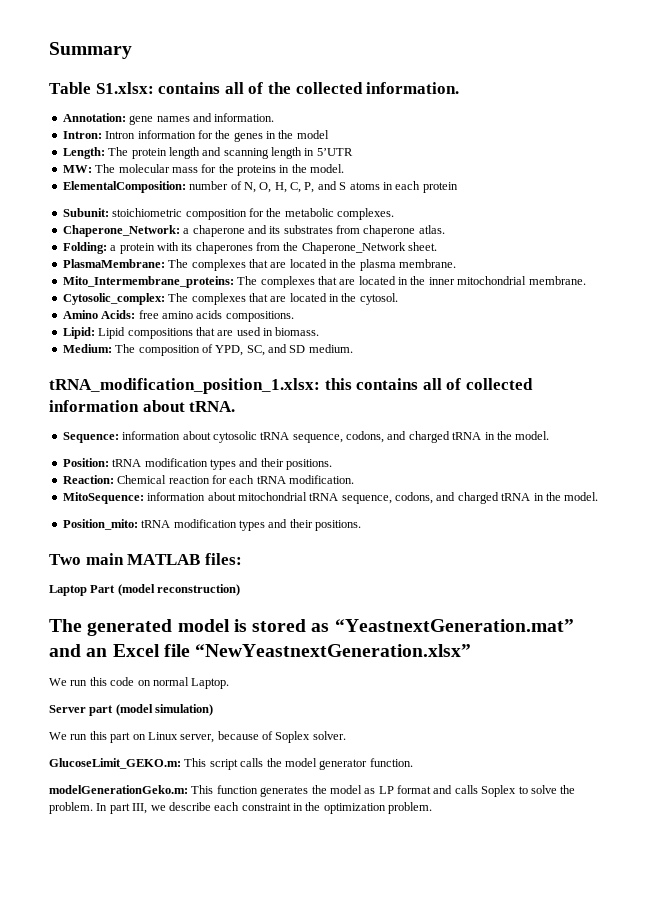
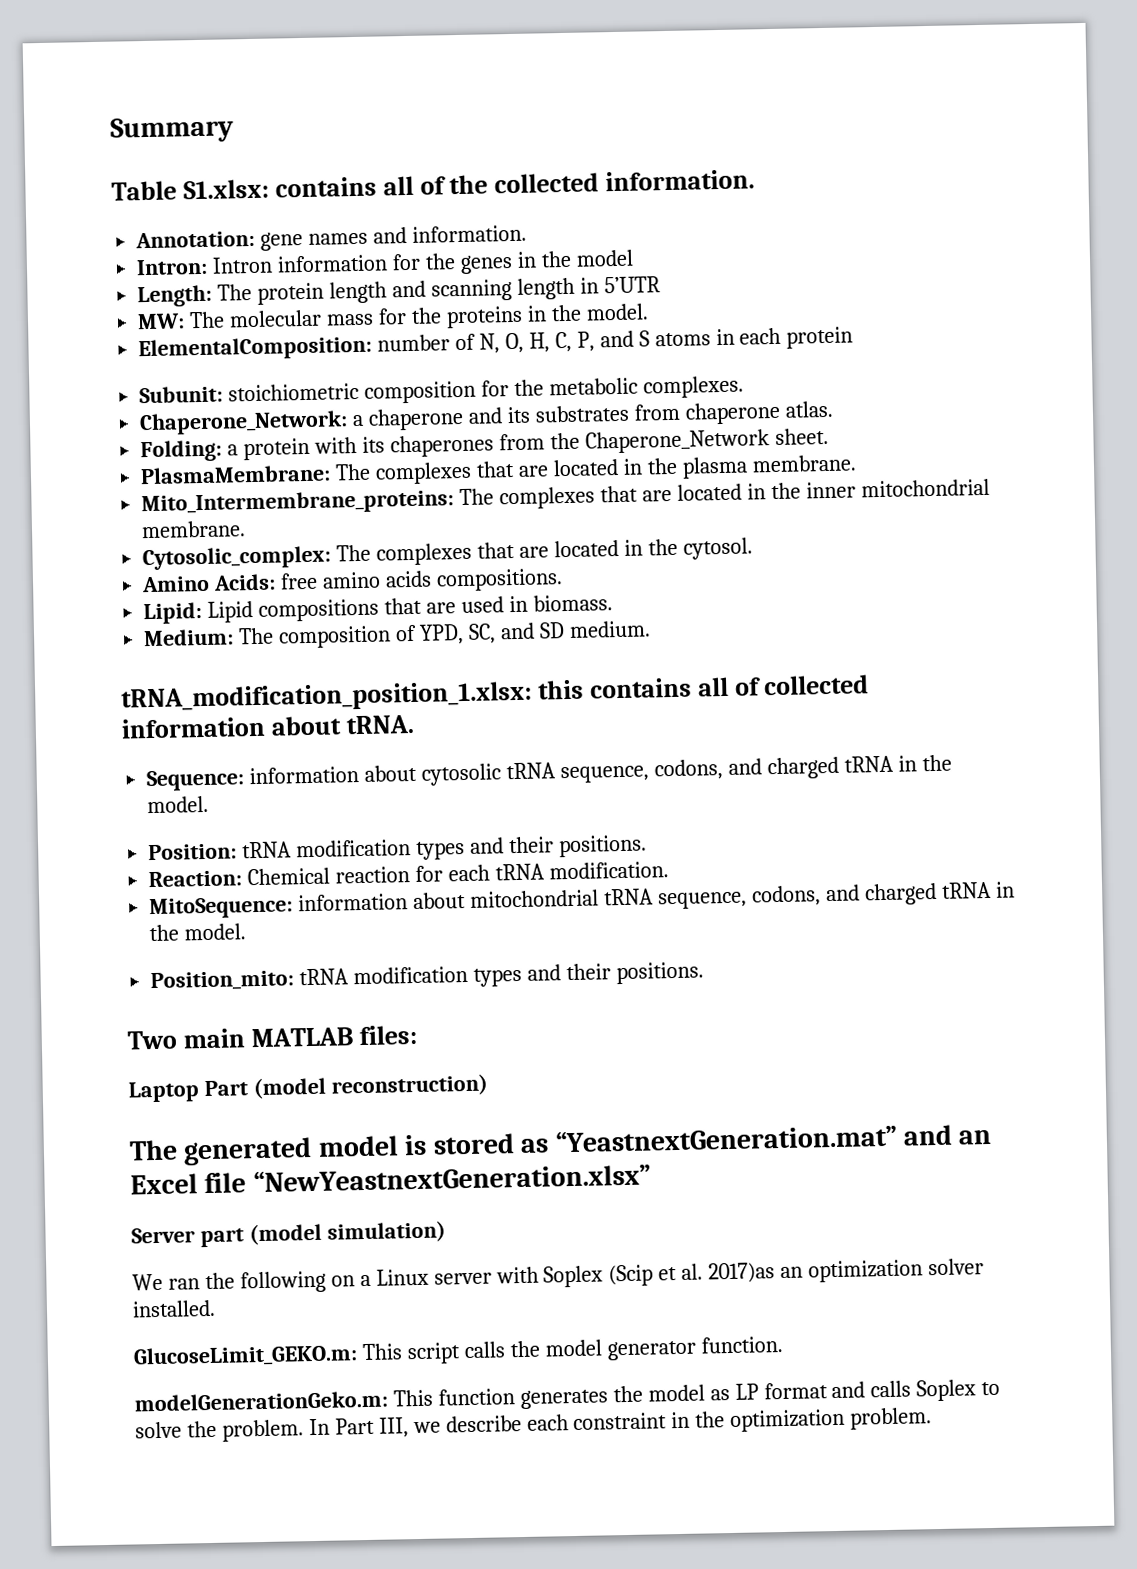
[49,677,230,689] // We run this code on normal Laptop. -> (651, 1178) none
[70,731,346,743] run this part on Linux server, because of Soplex solver. -> [167,1258,985,1294] [132,1299,216,1318] ran the following on a Linux server with Soplex (Scip et al. 2017)as an optimization solver installed.
[109,803,130,814] part -> [334,1417,375,1435] Part

